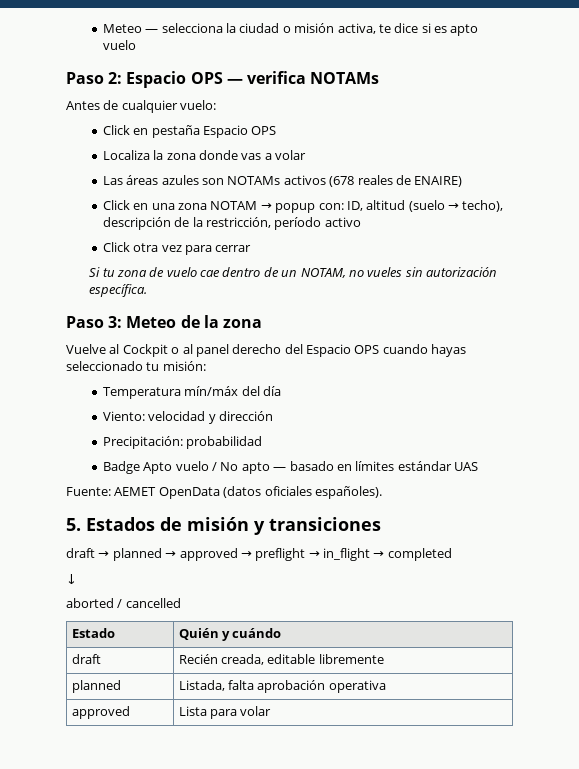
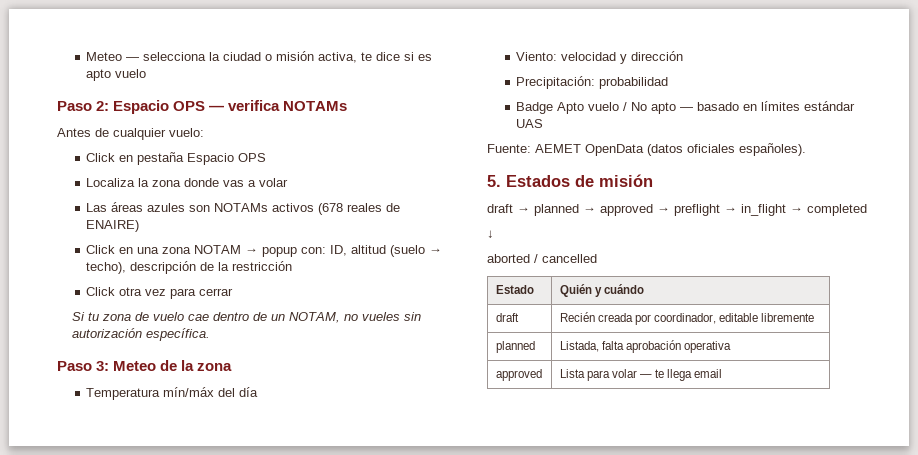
[206,217,361,230] restricción, período activo -> [232,261,293,271] restricción
[66,344,467,357] [66,361,206,371] // Vuelve al Cockpit o al panel derecho del Espacio OPS cuando hayas seleccionado tu misión: -> (233, 367) none
[254,517,381,535] y transiciones -> (653, 180) none
[220,654,264,665] creada, -> [597,313,717,325] creada por coordinador,
(272, 711) none -> [640,369,723,381] — te llega email

